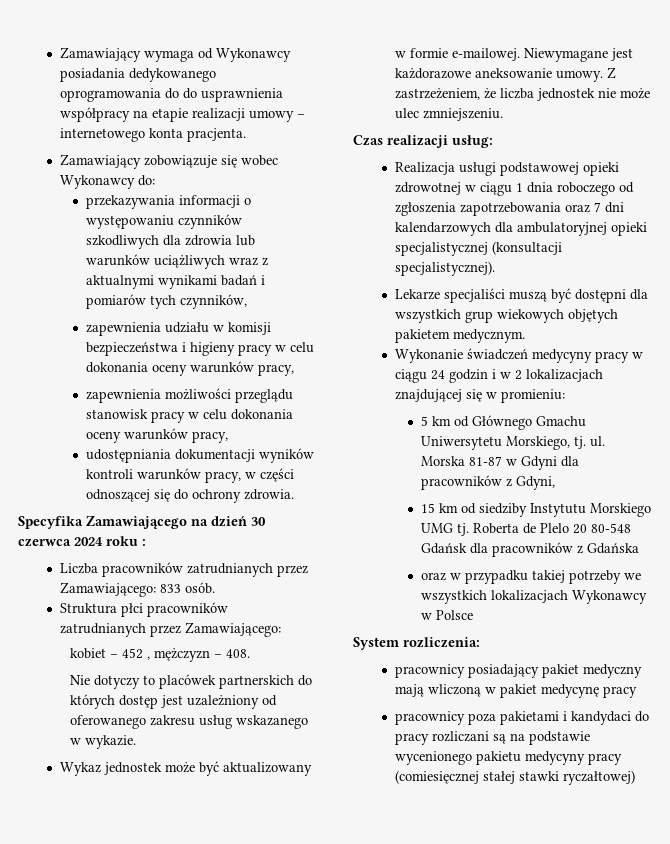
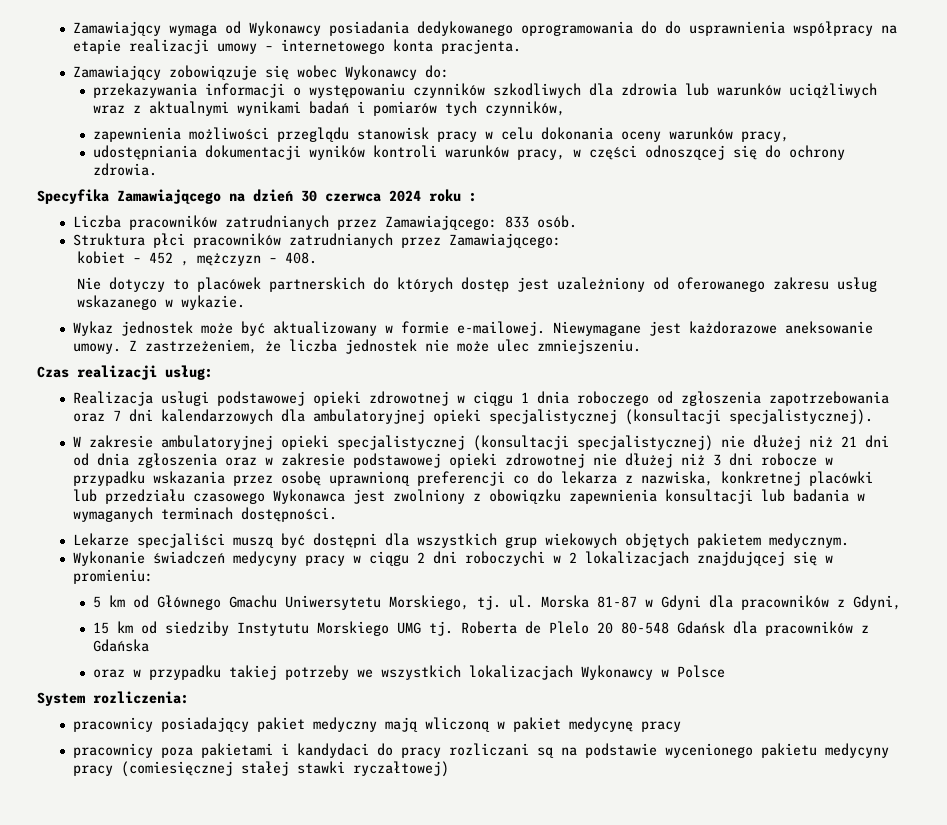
[85,322,271,336] [85,342,314,356] [85,361,294,376] // zapewnienia udziału w komisji bezpieczeństwa i higieny pracy w celu dokonania oceny warunków pracy, -> (565, 108) none
(495, 268) none -> [72,435,889,451] [72,453,833,468] [72,471,873,486] [72,489,865,504] [72,507,337,522] // W zakresie ambulatoryjnej opieki specjalistycznej (konsultacji specjalistycznej) nie dłużej niż 21 dni od dnia zgłoszenia oraz w zakresie podstawowej opieki zdrowotnej nie dłużej niż 3 dni robocze w przypadku wskazania przez osobę uprawnioną preferencji co do lekarza z nazwiska, konkretnej placówki lub przedziału czasowego Wykonawca jest zwolniony z obowiązku zapewnienia konsultacji lub badania w wymaganych terminach dostępności.
[430,369,496,383] 24 godzin i -> [416,551,545,566] 2 dni roboczychi

